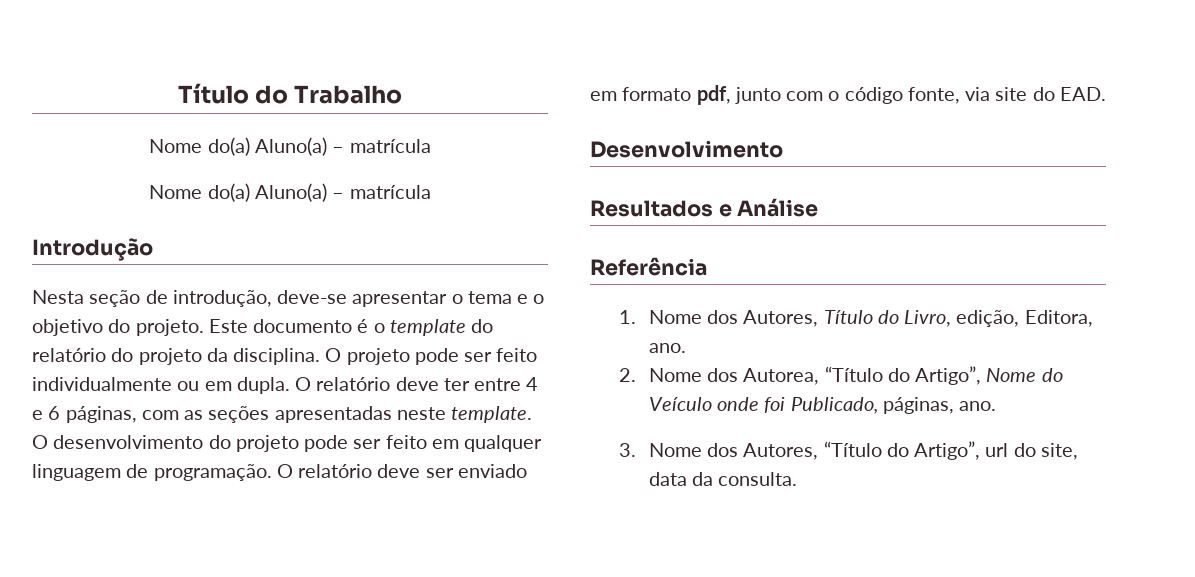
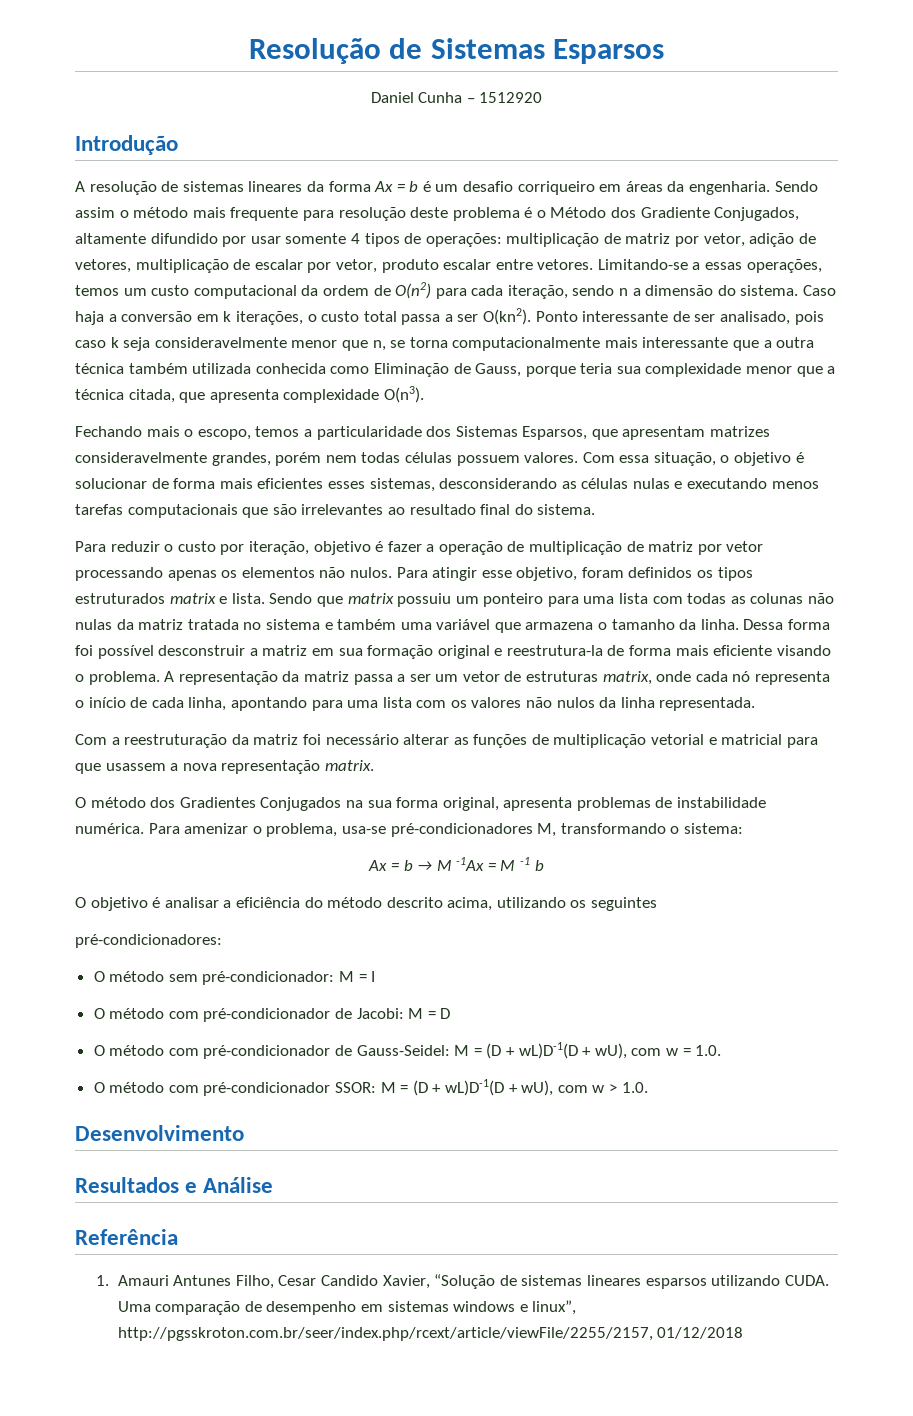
[177,83,403,104] [149,137,431,156] [149,183,431,202] [32,238,153,261] [32,290,545,307] [32,319,494,336] [32,348,538,365] [32,377,539,394] [32,406,533,423] [32,435,543,452] [32,464,527,481] [590,85,1106,105] Título do Trabalho // Nome do(a) Aluno(a) – matrícula // Nome do(a) Aluno(a) – matrícula // Introdução // Nesta seção de introdução, deve-se apresentar o tema e o objetivo do projeto. Este documento é o template do relatório do projeto da disciplina. O projeto pode ser feito individualmente ou em dupla. O relatório deve ter entre 4 e 6 páginas, com as seções apresentadas neste template. O desenvolvimento do projeto pode ser feito em qualquer linguagem de programação. O relatório deve ser enviado em formato pdf, junto com o código fonte, via site do EAD. -> [248,38,665,64] [370,92,543,103] [75,135,178,155] [75,181,818,195] [75,207,800,221] [75,233,816,247] [75,259,822,273] [75,282,837,299] [75,308,824,325] [75,337,815,351] [75,363,836,377] [75,386,424,403] [75,426,771,440] [75,452,804,466] [75,478,819,492] [75,504,596,518] [75,541,764,555] [75,567,753,581] [75,593,835,607] [75,619,831,633] [75,645,831,659] [75,671,831,685] [75,697,756,711] [75,734,818,748] [75,760,374,774] [75,797,767,811] [75,823,743,837] [368,857,544,871] [75,897,658,911] [75,934,222,948] [93,971,376,985] [93,1008,451,1022] [93,1042,722,1059] [93,1079,648,1096] Resolução de Sistemas Esparsos // Daniel Cunha – 1512920 // Introdução // A resolução de sistemas lineares da forma Ax = b é um desafio corriqueiro em áreas da engenharia. Sendo assim o método mais frequente para resolução deste problema é o Método dos Gradiente Conjugados, altamente difundido por usar somente 4 tipos de operações: multiplicação de matriz por vetor, adição de vetores, multiplicação de escalar por vetor, produto escalar entre vetores. Limitando-se a essas operações, temos um custo computacional da ordem de O(n2) para cada iteração, sendo n a dimensão do sistema. Caso haja a conversão em k iterações, o custo total passa a ser O(kn2). Ponto interessante de ser analisado, pois caso k seja consideravelmente menor que n, se torna computacionalmente mais interessante que a outra técnica também utilizada conhecida como Eliminação de Gauss, porque teria sua complexidade menor que a técnica citada, que apresenta complexidade O(n3). // Fechando mais o escopo, temos a particularidade dos Sistemas Esparsos, que apresentam matrizes consideravelmente grandes, porém nem todas células possuem valores. Com essa situação, o objetivo é solucionar de forma mais eficientes esses sistemas, desconsiderando as células nulas e executando menos tarefas computacionais que são irrelevantes ao resultado final do sistema. // Para reduzir o custo por iteração, objetivo é fazer a operação de multiplicação de matriz por vetor processando apenas os elementos não nulos. Para atingir esse objetivo, foram definidos os tipos estruturados matrix e lista. Sendo que matrix possuiu um ponteiro para uma lista com todas as colunas não nulas da matriz tratada no sistema e também uma variável que armazena o tamanho da linha. Dessa forma foi possível desconstruir a matriz em sua formação original e reestrutura-la de forma mais eficiente visando o problema. A representação da matriz passa a ser um vetor de estruturas matrix, onde cada nó representa o início de cada linha, apontando para uma lista com os valores não nulos da linha representada. // Com a reestruturação da matriz foi necessário alterar as funções de multiplicação vetorial e matricial para que usassem a nova representação matrix. // O método dos Gradientes Conjugados na sua forma original, apresenta problemas de instabilidade numérica. Para amenizar o problema, usa-se pré-condicionadores M, transformando o sistema: // Ax = b → M -1Ax = M -1 b // O objetivo é analisar a eficiência do método descrito acima, utilizando os seguintes // pré-condicionadores: // O método sem pré-condicionador: M = I // O método com pré-condicionador de Jacobi: M = D // O método com pré-condicionador de Gauss-Seidel: M = (D + wL)D-1(D + wU), com w = 1.0. // O método com pré-condicionador SSOR: M = (D + wL)D-1(D + wU), com w > 1.0.
[648,310,1093,327] [648,343,686,353] [619,366,1063,385] [648,397,997,414] [619,441,1078,460] [648,472,798,486] Nome dos Autores, Título do Livro, edição, Editora, ano. // 2. Nome dos Autorea, “Título do Artigo”, Nome do Veículo onde foi Publicado, páginas, ano. // 3. Nome dos Autores, “Título do Artigo”, url do site, data da consulta. -> [117,1274,829,1289] [117,1300,577,1315] [117,1327,744,1341] Amauri Antunes Filho, Cesar Candido Xavier, “Solução de sistemas lineares esparsos utilizando CUDA. Uma comparação de desempenho em sistemas windows e linux”, http://pgsskroton.com.br/seer/index.php/rcext/article/viewFile/2255/2157, 01/12/2018

